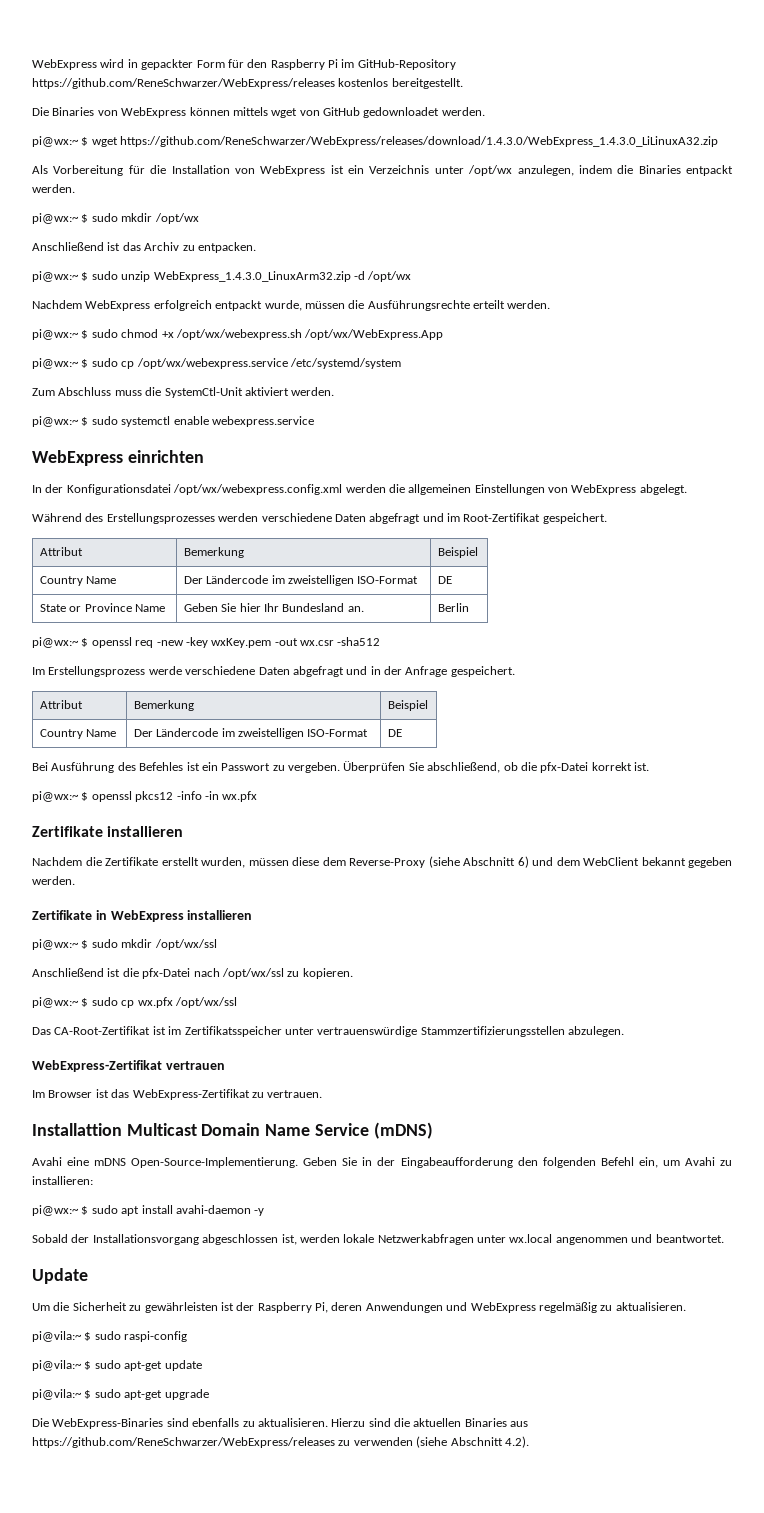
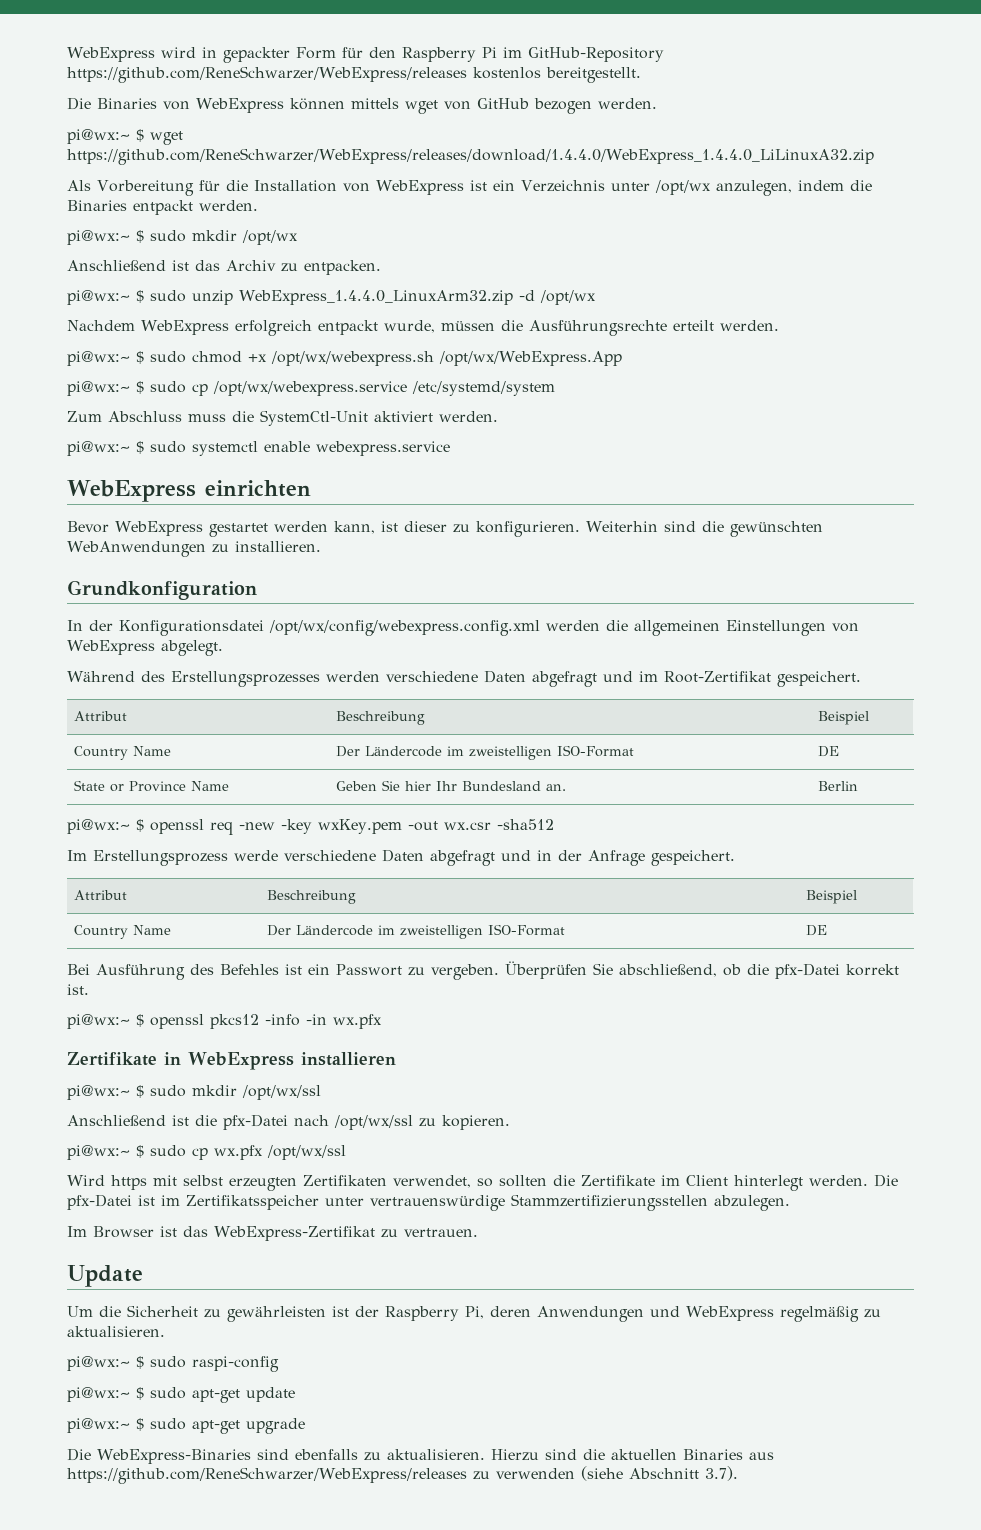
[363,107,440,118] gedownloadet -> [533,98,592,114] bezogen
[120,136,719,147] https://github.com/ReneSchwarzer/WebExpress/releases/download/1.4.3.0/WebExpress_1.4.3.0_LiLinuxA32.zip -> [67,148,874,165] https://github.com/ReneSchwarzer/WebExpress/releases/download/1.4.4.0/WebExpress_1.4.4.0_LiLinuxA32.zip
[153,271,351,282] WebExpress_1.4.3.0_LinuxArm32.zip -> [239,290,513,305] WebExpress_1.4.4.0_LinuxArm32.zip
(204, 456) none -> [67,521,823,537] [67,541,321,557] [67,580,257,600] // Bevor WebExpress gestartet werden kann, ist dieser zu konfigurieren. Weiterhin sind die gewünschten WebAnwendungen zu installieren. // Grundkonfiguration
[173,484,343,495] /opt/wx/webexpress.config.xml -> [269,620,540,636] /opt/wx/config/webexpress.config.xml
[183,547,244,558] Bemerkung -> [336,711,426,725] Beschreibung
[133,700,194,711] Bemerkung -> [267,890,357,904] Beschreibung
[32,826,184,837] [32,856,732,868] [32,876,75,885] // Zertifikate installieren // Nachdem die Zertifikate erstellt wurden, müssen diese dem Reverse-Proxy (siehe Abschnitt 6) und dem WebClient bekannt gegeben werden. -> (382, 1021) none
[32,1026,151,1035] Das CA-Root-Zertifikat -> [67,1174,898,1191] [67,1194,132,1210] Wird https mit selbst erzeugten Zertifikaten verwendet, so sollten die Zertifikate im Client hinterlegt werden. Die pfx-Datei
[32,1060,225,1072] // WebExpress-Zertifikat vertrauen -> (790, 1203) none
[32,1122,433,1139] [32,1157,733,1168] [32,1176,93,1185] [32,1205,265,1216] [32,1234,724,1245] // Installattion Multicast Domain Name Service (mDNS) // Avahi eine mDNS Open-Source-Implementierung. Geben Sie in der Eingabeaufforderung den folgenden Befehl ein, um Avahi zu installieren: // pi@wx:~ $ sudo apt install avahi-daemon -y // Sobald der Installationsvorgang abgeschlossen ist, werden lokale Netzwerkabfragen unter wx.local angenommen und beantwortet. -> (478, 1232) none
[32,1331,82,1342] pi@vila:~ -> [67,1356,130,1371] pi@wx:~
[32,1360,82,1371] pi@vila:~ -> [67,1387,130,1402] pi@wx:~
[32,1389,82,1400] pi@vila:~ -> [67,1418,130,1433] pi@wx:~
[504,1436,529,1448] 4.2). -> [704,1466,738,1481] 3.7).

